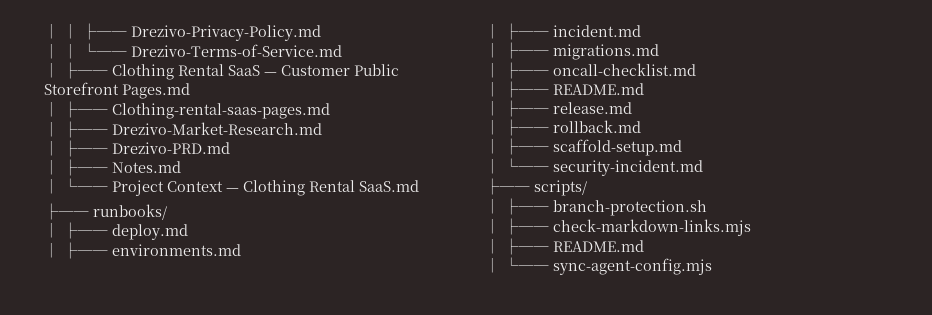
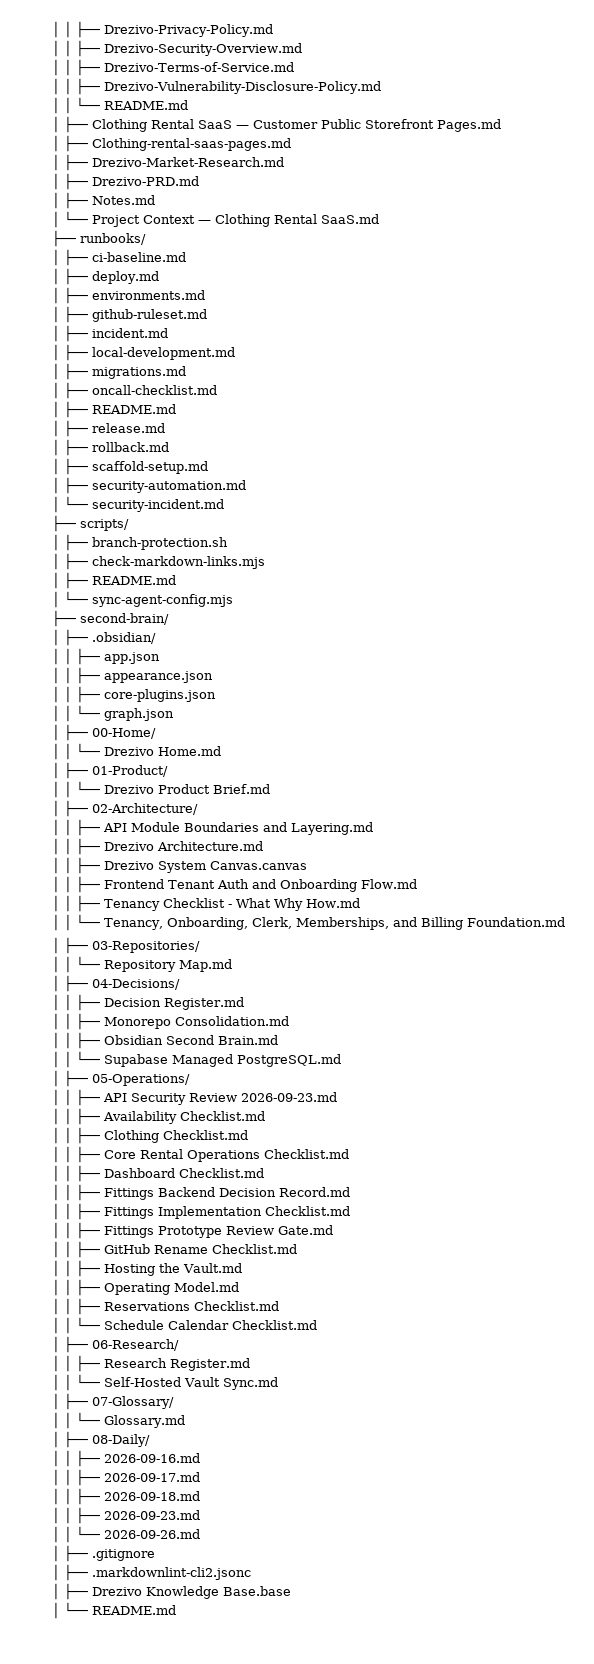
[44,43,342,59] // │ │ └── Drezivo-Terms-of-Service.md -> [52,40,302,57] [52,59,294,76] [52,78,381,95] [52,97,188,114] // │ │ ├── Drezivo-Security-Overview.md // │ │ ├── Drezivo-Terms-of-Service.md // │ │ ├── Drezivo-Vulnerability-Disclosure-Policy.md // │ │ └── README.md
(167, 212) none -> [52,249,186,266] // │ ├── ci-baseline.md
(241, 250) none -> [52,306,207,323] // │ ├── github-ruleset.md
(641, 31) none -> [52,344,235,361] // │ ├── local-development.md
(682, 147) none -> [52,477,246,494] // │ ├── security-automation.md
(712, 266) none -> [52,610,169,627] [52,629,156,646] [52,648,160,665] [52,667,213,684] [52,686,216,703] [52,705,174,722] [52,724,156,741] [52,743,221,760] [52,762,168,779] [52,781,270,798] [52,800,198,817] [52,819,373,836] [52,838,263,855] [52,857,307,874] [52,876,417,893] [52,895,360,912] [52,914,565,931] [52,937,200,954] [52,956,232,973] [52,975,180,992] [52,994,244,1011] [52,1013,289,1030] [52,1032,278,1049] [52,1051,341,1068] [52,1070,190,1087] [52,1089,337,1106] [52,1108,265,1125] [52,1127,248,1144] [52,1146,349,1163] [52,1165,264,1182] [52,1184,350,1201] [52,1203,350,1220] [52,1222,333,1239] [52,1241,297,1258] [52,1260,242,1277] [52,1279,239,1296] [52,1298,279,1315] [52,1317,317,1334] [52,1336,179,1353] [52,1355,250,1372] [52,1374,278,1391] [52,1393,174,1410] [52,1412,185,1429] [52,1431,150,1448] [52,1450,200,1467] [52,1469,200,1486] [52,1488,200,1505] [52,1507,200,1524] [52,1526,200,1543] [52,1545,155,1562] [52,1564,251,1581] [52,1583,291,1600] [52,1602,176,1619] // ├── second-brain/ // │ ├── .obsidian/ // │ │ ├── app.json // │ │ ├── appearance.json // │ │ ├── core-plugins.json // │ │ └── graph.json // │ ├── 00-Home/ // │ │ └── Drezivo Home.md // │ ├── 01-Product/ // │ │ └── Drezivo Product Brief.md // │ ├── 02-Architecture/ // │ │ ├── API Module Boundaries and Layering.md // │ │ ├── Drezivo Architecture.md // │ │ ├── Drezivo System Canvas.canvas // │ │ ├── Frontend Tenant Auth and Onboarding Flow.md // │ │ ├── Tenancy Checklist - What Why How.md // │ │ └── Tenancy, Onboarding, Clerk, Memberships, and Billing Foundation.md // │ ├── 03-Repositories/ // │ │ └── Repository Map.md // │ ├── 04-Decisions/ // │ │ ├── Decision Register.md // │ │ ├── Monorepo Consolidation.md // │ │ ├── Obsidian Second Brain.md // │ │ └── Supabase Managed PostgreSQL.md // │ ├── 05-Operations/ // │ │ ├── API Security Review 2026-09-23.md // │ │ ├── Availability Checklist.md // │ │ ├── Clothing Checklist.md // │ │ ├── Core Rental Operations Checklist.md // │ │ ├── Dashboard Checklist.md // │ │ ├── Fittings Backend Decision Record.md // │ │ ├── Fittings Implementation Checklist.md // │ │ ├── Fittings Prototype Review Gate.md // │ │ ├── GitHub Rename Checklist.md // │ │ ├── Hosting the Vault.md // │ │ ├── Operating Model.md // │ │ ├── Reservations Checklist.md // │ │ └── Schedule Calendar Checklist.md // │ ├── 06-Research/ // │ │ ├── Research Register.md // │ │ └── Self-Hosted Vault Sync.md // │ ├── 07-Glossary/ // │ │ └── Glossary.md // │ ├── 08-Daily/ // │ │ ├── 2026-09-16.md // │ │ ├── 2026-09-17.md // │ │ ├── 2026-09-18.md // │ │ ├── 2026-09-23.md // │ │ └── 2026-09-26.md // │ ├── .gitignore // │ ├── .markdownlint-cli2.jsonc // │ ├── Drezivo Knowledge Base.base // │ └── README.md

